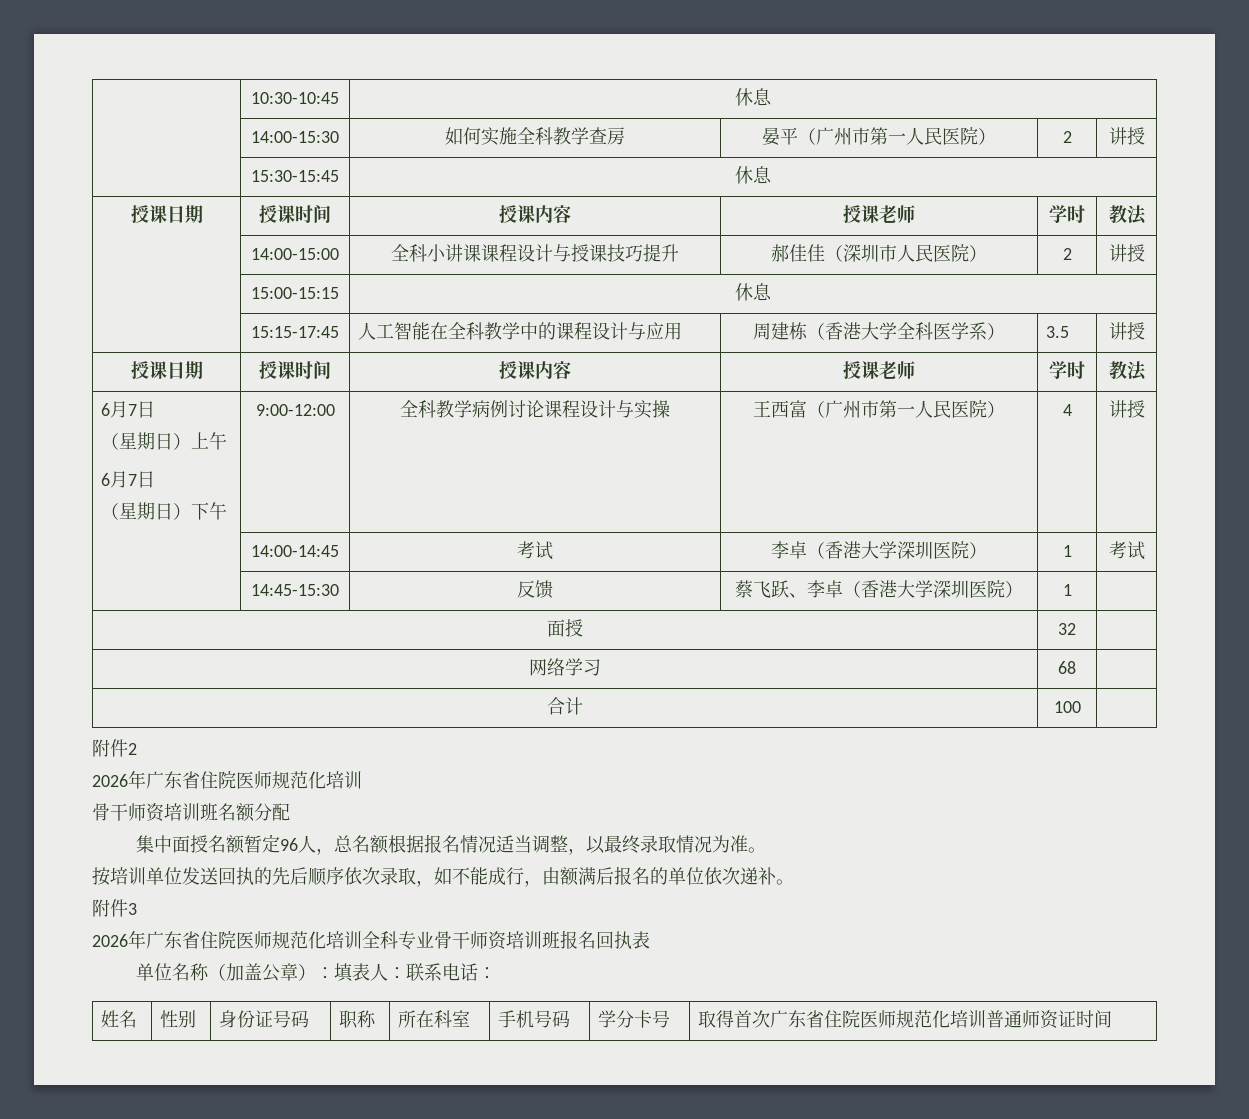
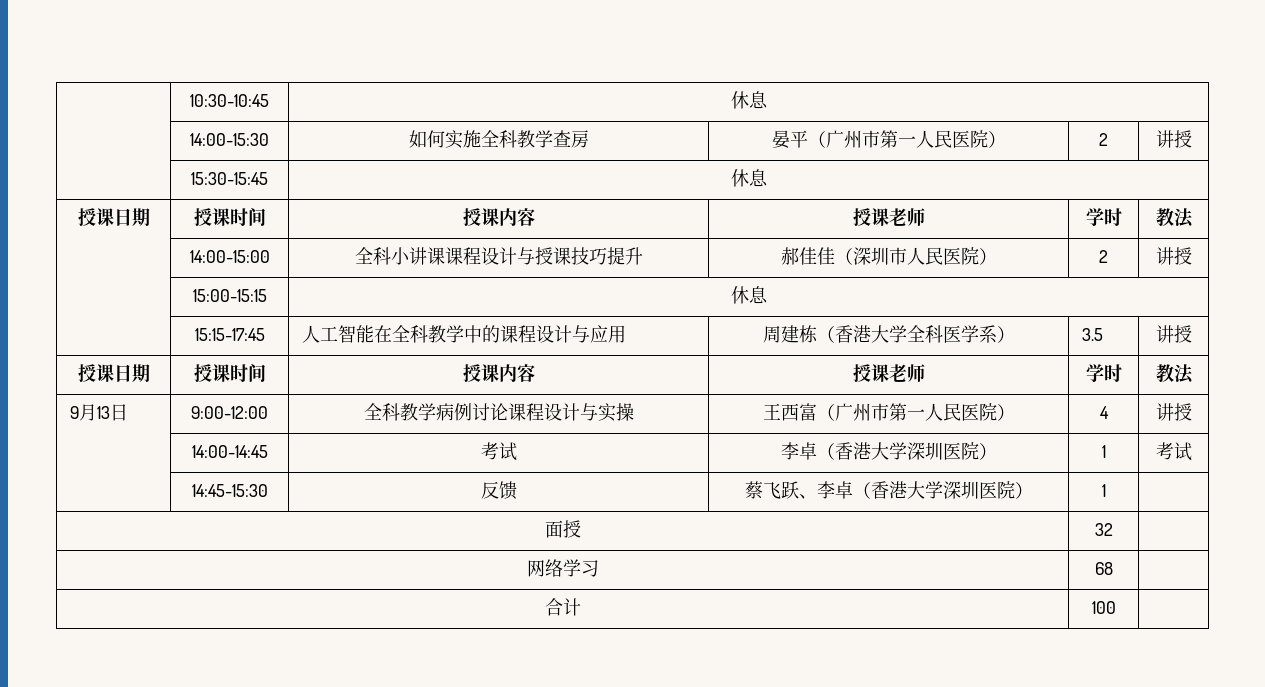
[101,401,156,418] [101,432,228,450] [101,471,156,488] [101,502,228,520] 6月7日 // （星期日）上午 // 6月7日 // （星期日）下午 -> [69,404,128,421] 9月13日
[92,739,137,757] [92,770,362,789] [92,803,290,822] [136,834,767,855] [92,866,794,887] [92,899,137,917] [92,930,650,950] [136,963,497,982] [101,1010,138,1028] [160,1010,197,1028] [219,1010,310,1028] [339,1010,377,1029] [398,1010,471,1028] [498,1010,571,1028] [598,1010,671,1028] [698,1010,1113,1029] // 附件2 // 2026年广东省住院医师规范化培训 // 骨干师资培训班名额分配 // 集中面授名额暂定96人，总名额根据报名情况适当调整，以最终录取情况为准。 // 按培训单位发送回执的先后顺序依次录取，如不能成行，由额满后报名的单位依次递补。 // 附件3 // 2026年广东省住院医师规范化培训全科专业骨干师资培训班报名回执表 // 单位名称（加盖公章）：填表人：联系电话： // 姓名 | 性别 | 身份证号码 | 职称 | 所在科室 | 手机号码 | 学分卡号 | 取得首次广东省住院医师规范化培训普通师资证时间 -> (1116, 607) none

